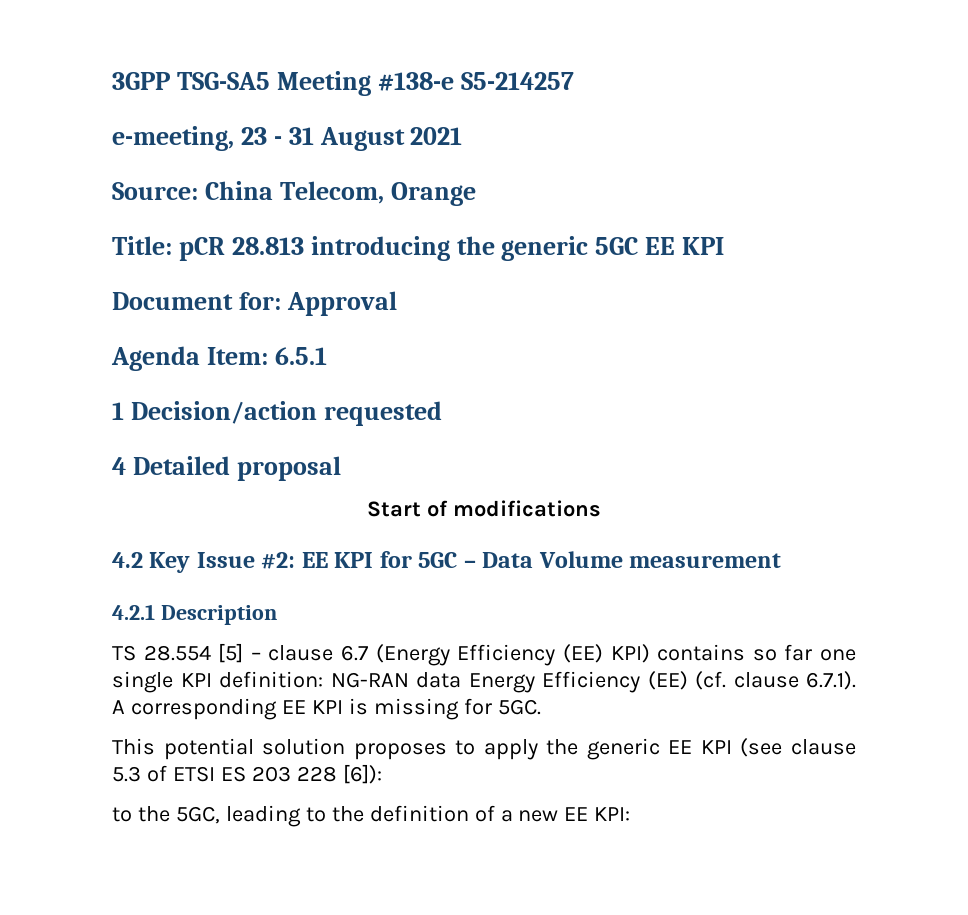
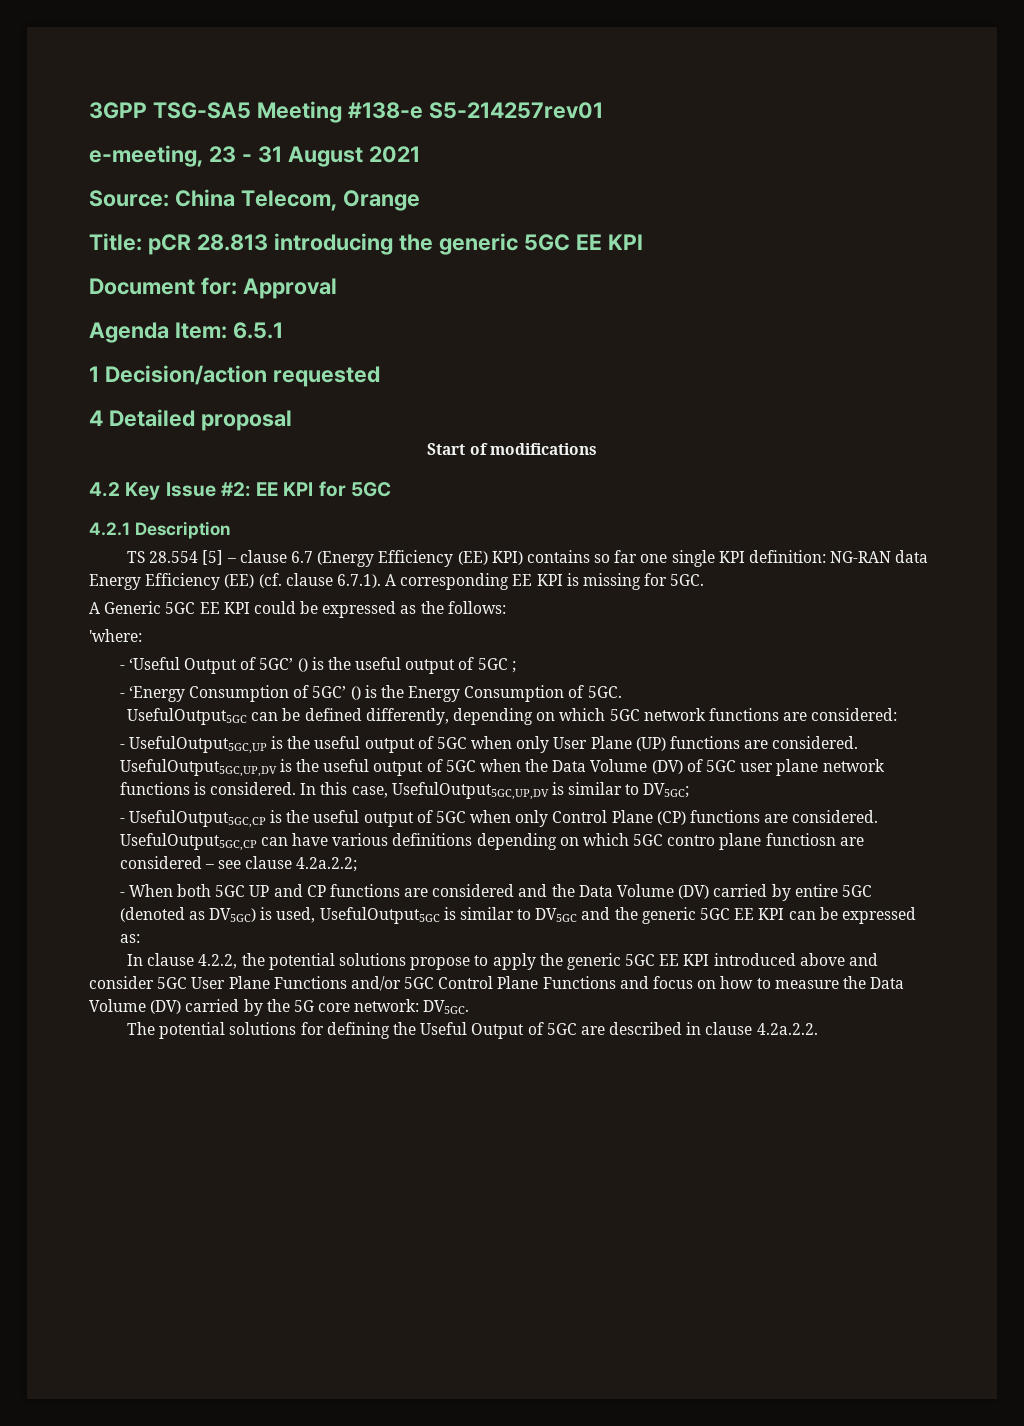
[460,72,574,90] S5-214257 -> [428,102,603,119] S5-214257rev01
[463,551,782,568] – Data Volume measurement -> (391, 489) none
[112,738,447,760] This potential solution proposes -> [89,601,506,618] [89,629,142,642] [119,657,516,674] [119,685,622,702] [127,708,898,725] [119,736,859,754] [119,759,885,777] [119,782,690,800] [119,810,879,828] [119,833,864,851] [119,856,358,872] [119,884,872,901] [119,907,916,924] [119,934,140,943] [127,953,471,970] A Generic 5GC EE KPI could be expressed as the follows: // 'where: // - ‘Useful Output of 5GC’ () is the useful output of 5GC ; // - ‘Energy Consumption of 5GC’ () is the Energy Consumption of 5GC. // UsefulOutput5GC can be defined differently, depending on which 5GC network functions are considered: // - UsefulOutput5GC,UP is the useful output of 5GC when only User Plane (UP) functions are considered. UsefulOutput5GC,UP,DV is the useful output of 5GC when the Data Volume (DV) of 5GC user plane network functions is considered. In this case, UsefulOutput5GC,UP,DV is similar to DV5GC; // - UsefulOutput5GC,CP is the useful output of 5GC when only Control Plane (CP) functions are considered. UsefulOutput5GC,CP can have various definitions depending on which 5GC contro plane functiosn are considered – see clause 4.2a.2.2; // - When both 5GC UP and CP functions are considered and the Data Volume (DV) carried by entire 5GC (denoted as DV5GC) is used, UsefulOutput5GC is similar to DV5GC and the generic 5GC EE KPI can be expressed as: // In clause 4.2.2, the potential solutions propose
[668,738,856,757] [112,764,382,784] [112,805,631,827] EE KPI (see clause 5.3 of ETSI ES 203 228 [6]): // to the 5GC, leading to the definition of a new EE KPI: -> [625,953,878,966] [89,976,905,991] [89,999,470,1016] [127,1022,818,1039] 5GC EE KPI introduced above and consider 5GC User Plane Functions and/or 5GC Control Plane Functions and focus on how to measure the Data Volume (DV) carried by the 5G core network: DV5GC. // The potential solutions for defining the Useful Output of 5GC are described in clause 4.2a.2.2.

